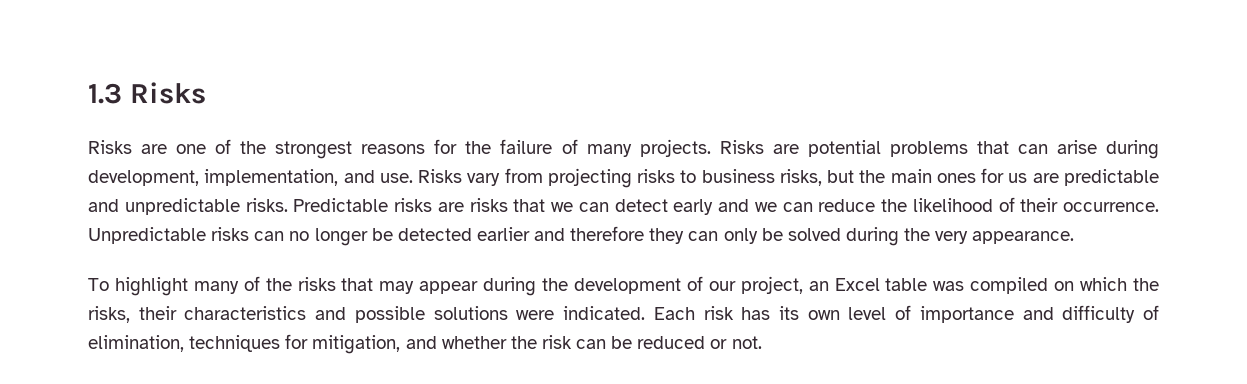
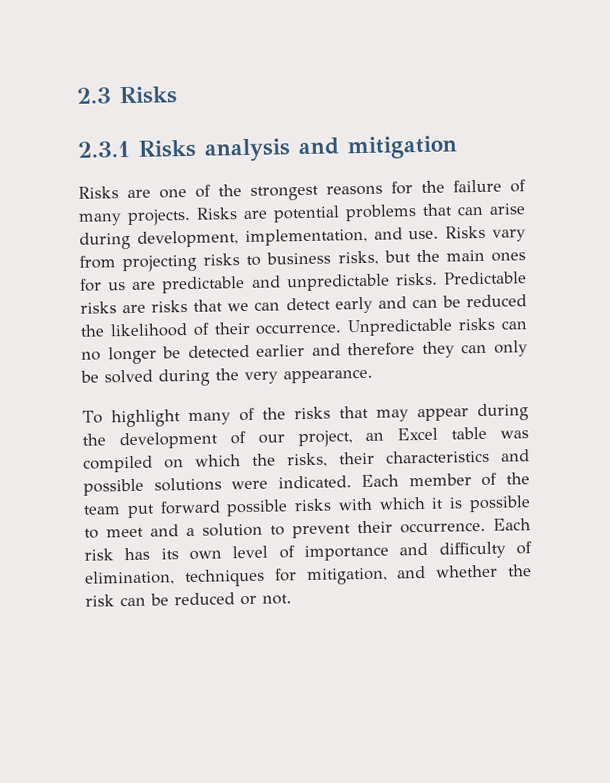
[88,82,206,104] 1.3 Risks -> [76,86,178,105] [77,135,458,162] 2.3 Risks // 2.3.1 Risks analysis and mitigation
[754,199,876,212] we can reduce -> [411,294,527,309] can be reduced
(695, 313) none -> [408,472,530,487] [83,495,531,519] [84,518,531,539] member of the team put forward possible risks with which it is possible to meet and a solution to prevent their occurrence. Each

